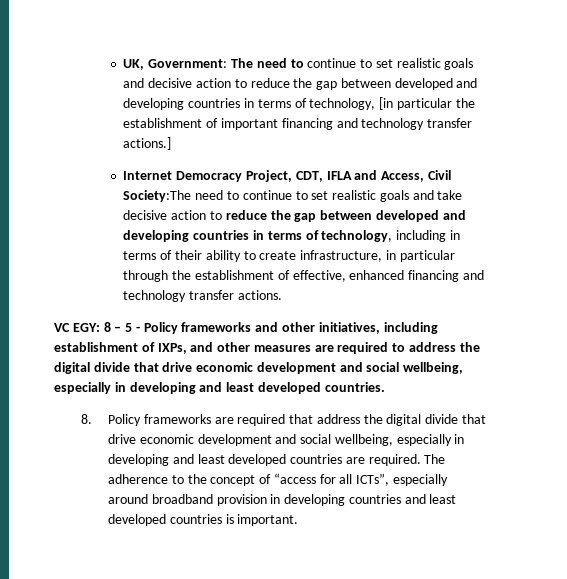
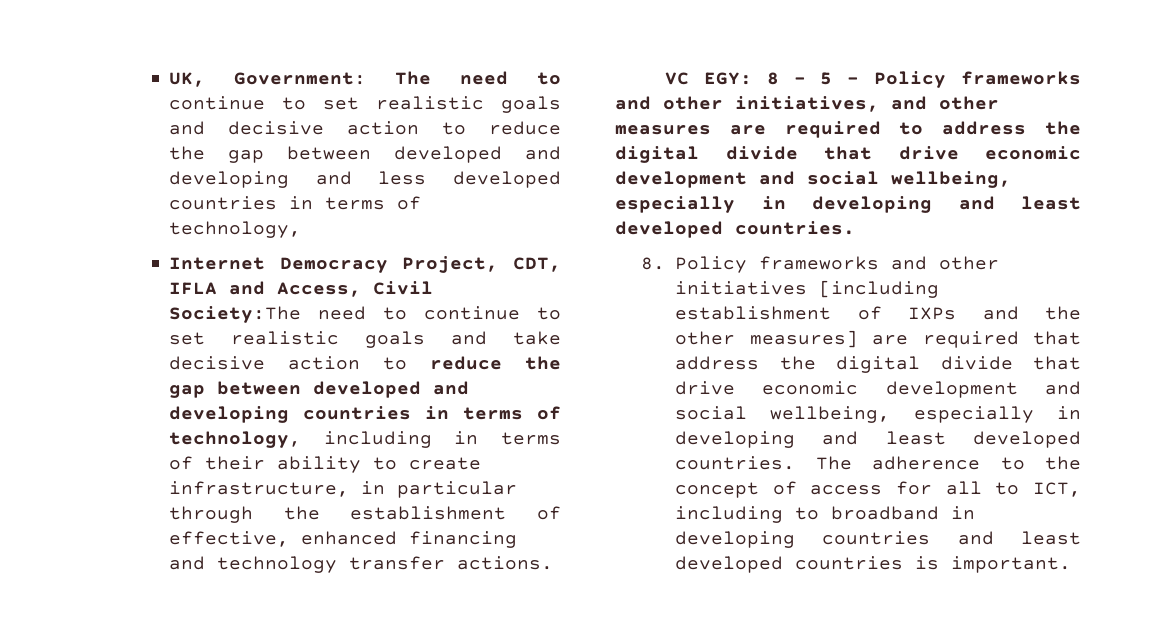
[188,97,475,110] [123,118,473,130] [123,137,172,150] countries in terms of technology, [in particular the establishment of important financing and technology transfer actions.] -> [315,171,561,188] [169,196,422,210] [169,221,302,238] and less developed countries in terms of technology,
[383,322,438,334] [54,342,187,354] including establishment of IXPs, -> (879, 104) none
(211, 419) none -> [891,256,1000,270] [675,280,940,298] [675,306,1081,320] [675,330,858,348] and other initiatives [including establishment of IXPs and the other measures]
[290,454,421,466] countries are required. -> [675,456,796,470] countries.
[273,473,316,484] “access -> [810,485,883,495] access
[356,473,449,486] [108,494,267,506] ICTs”, especially around broadband provision -> [995,482,1081,497] [675,506,940,523] to ICT, including to broadband

